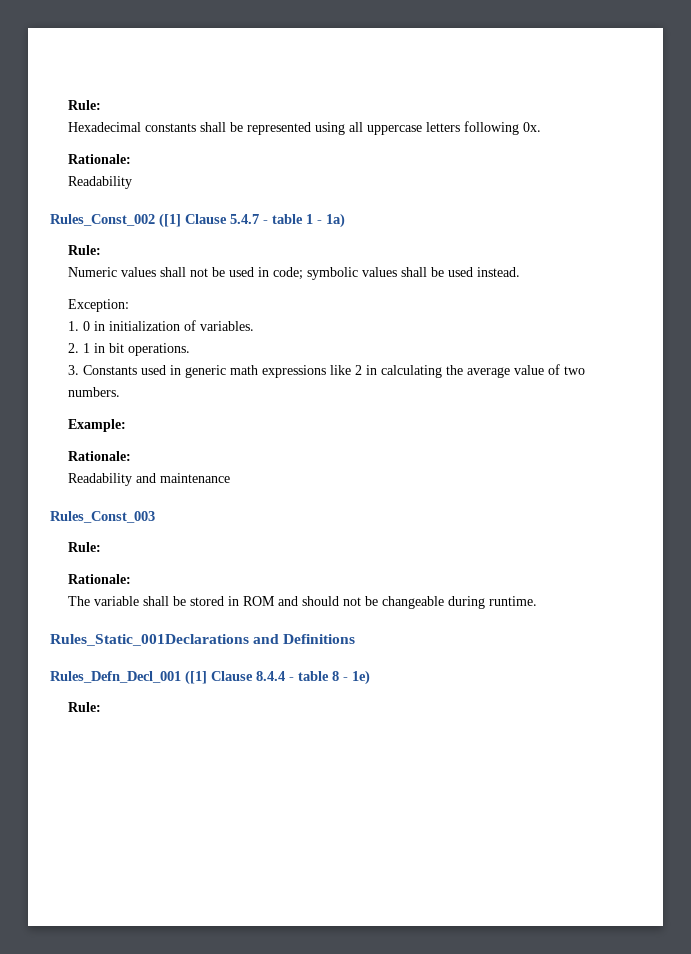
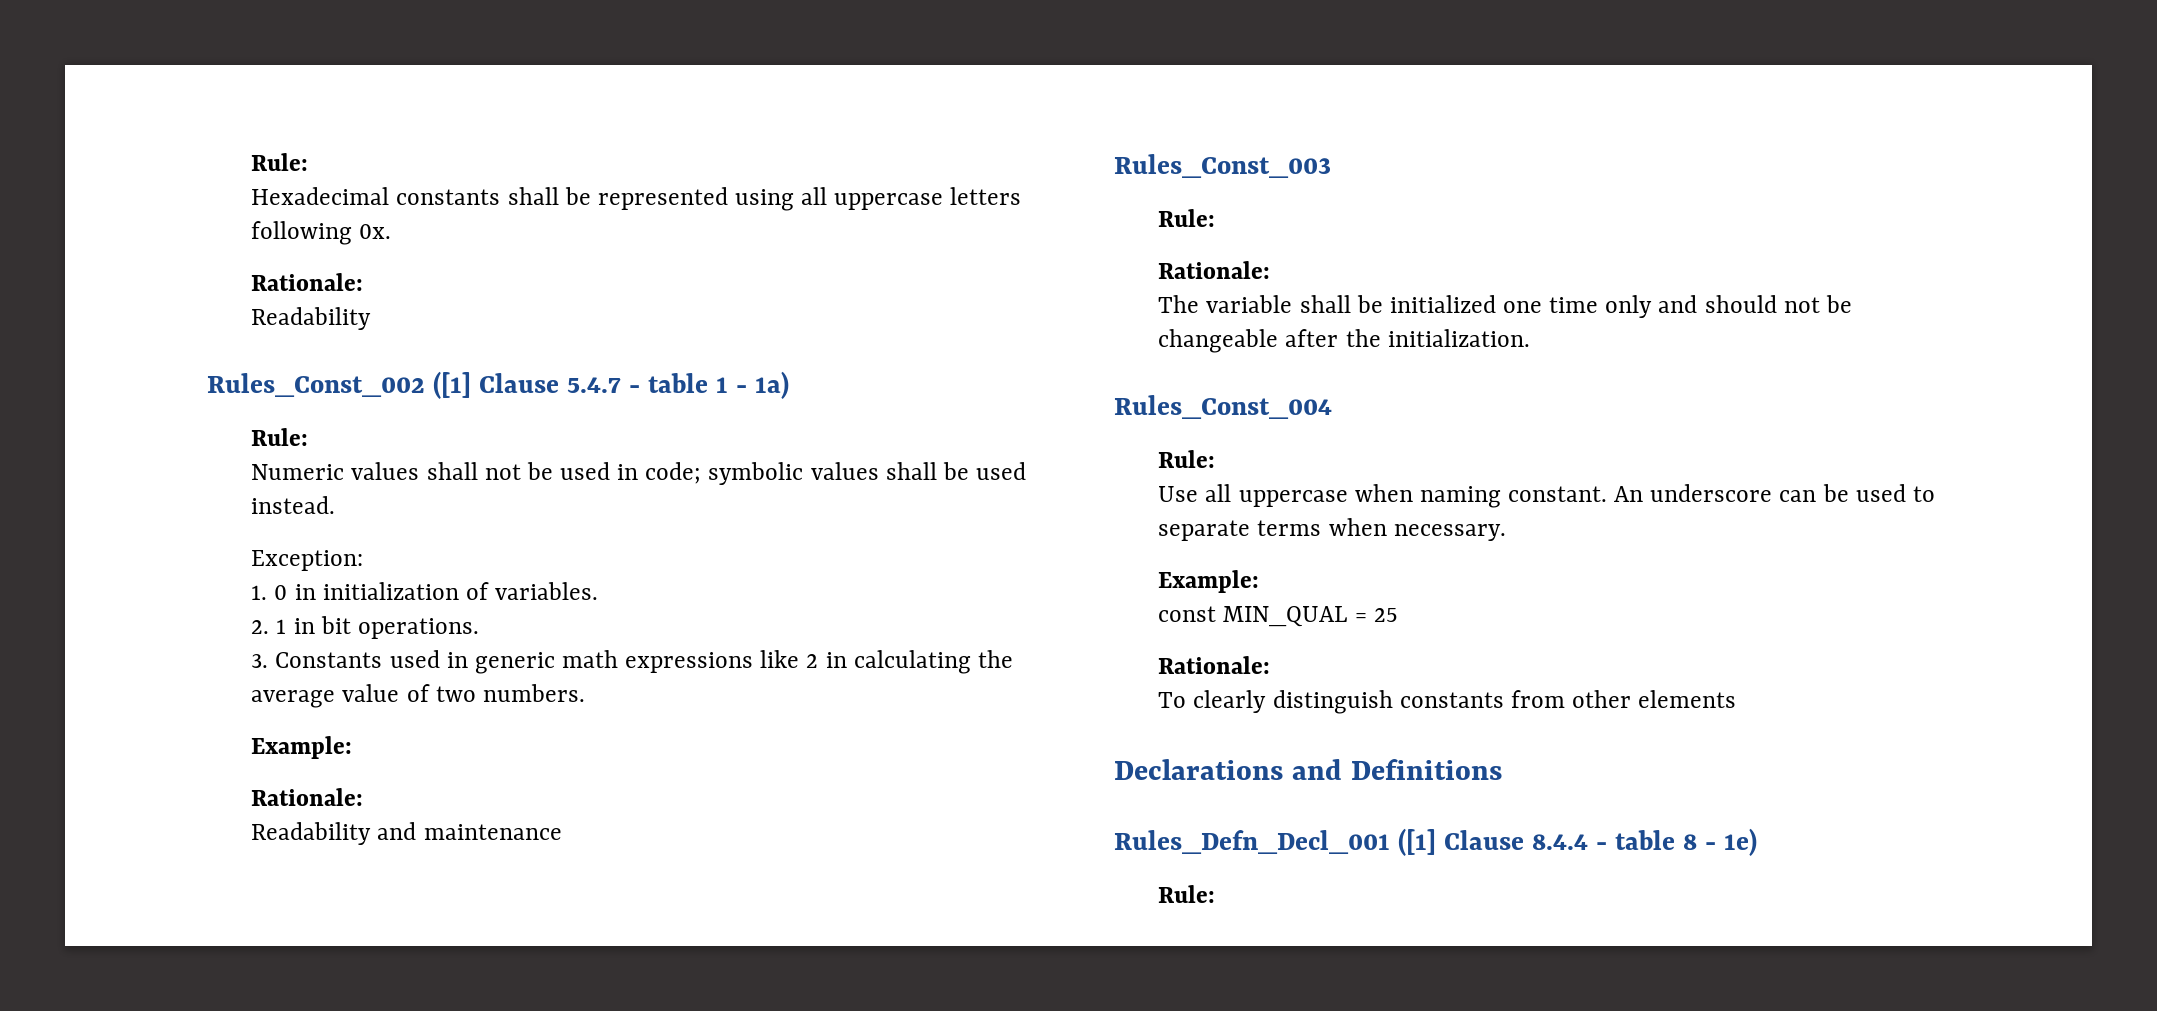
[190,596,276,606] stored in ROM -> [1389,295,1653,318] initialized one time only
[448,596,538,609] [50,634,249,646] during runtime. // Rules_Static_001Declarations -> [1285,329,1530,347] [1114,395,1332,419] [1158,450,1216,468] [1158,484,1935,508] [1158,518,1506,541] [1158,570,1260,593] [1158,606,1398,627] [1158,656,1271,674] [1158,690,1737,714] [1114,759,1283,780] after the initialization. // Rules_Const_004 // Rule: // Use all uppercase when naming constant. An underscore can be used to separate terms when necessary. // Example: // const MIN_QUAL = 25 // Rationale: // To clearly distinguish constants from other elements // Declarations

